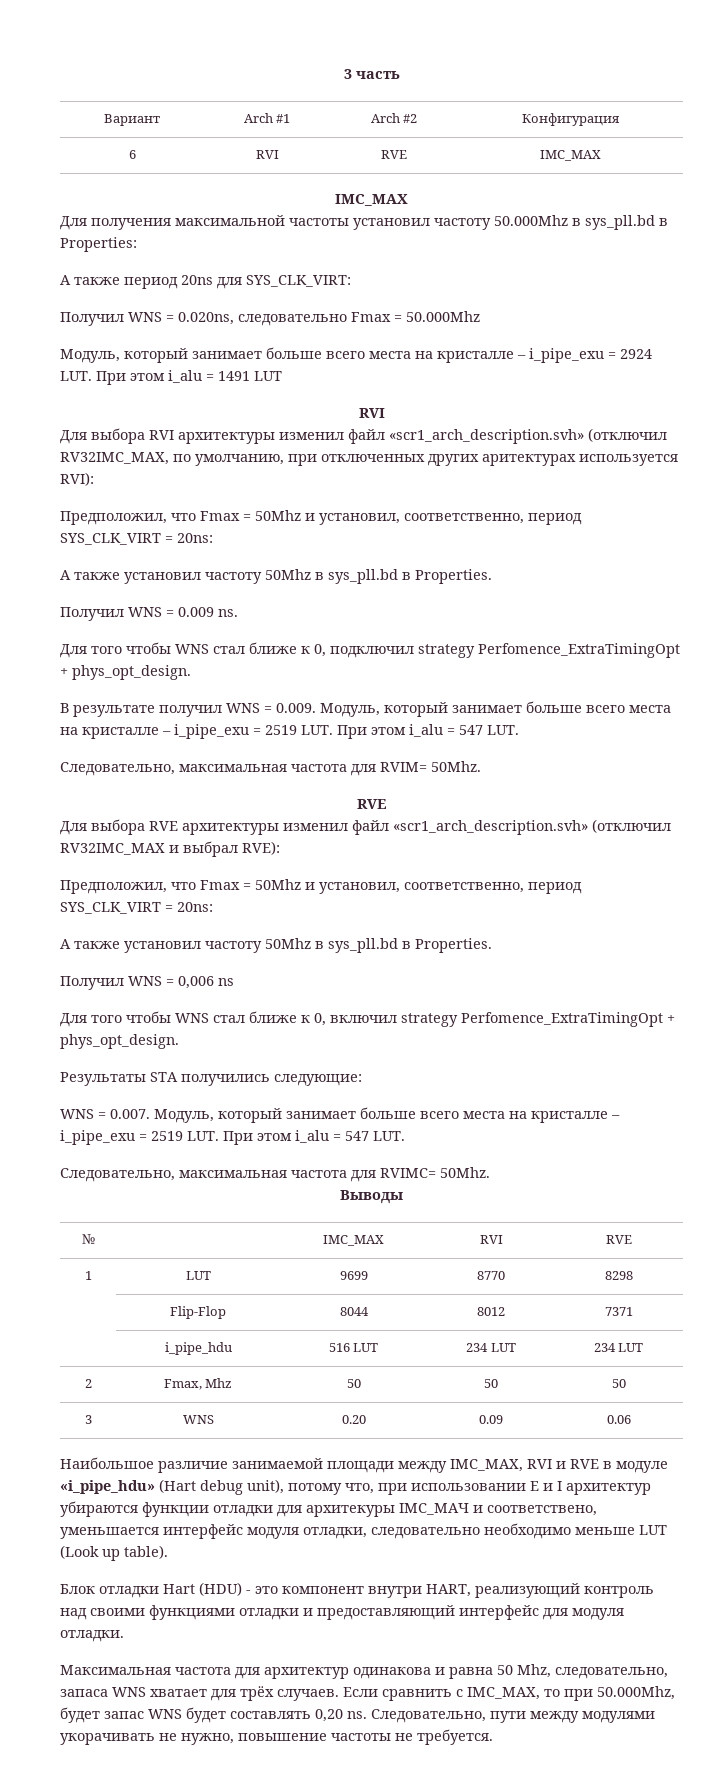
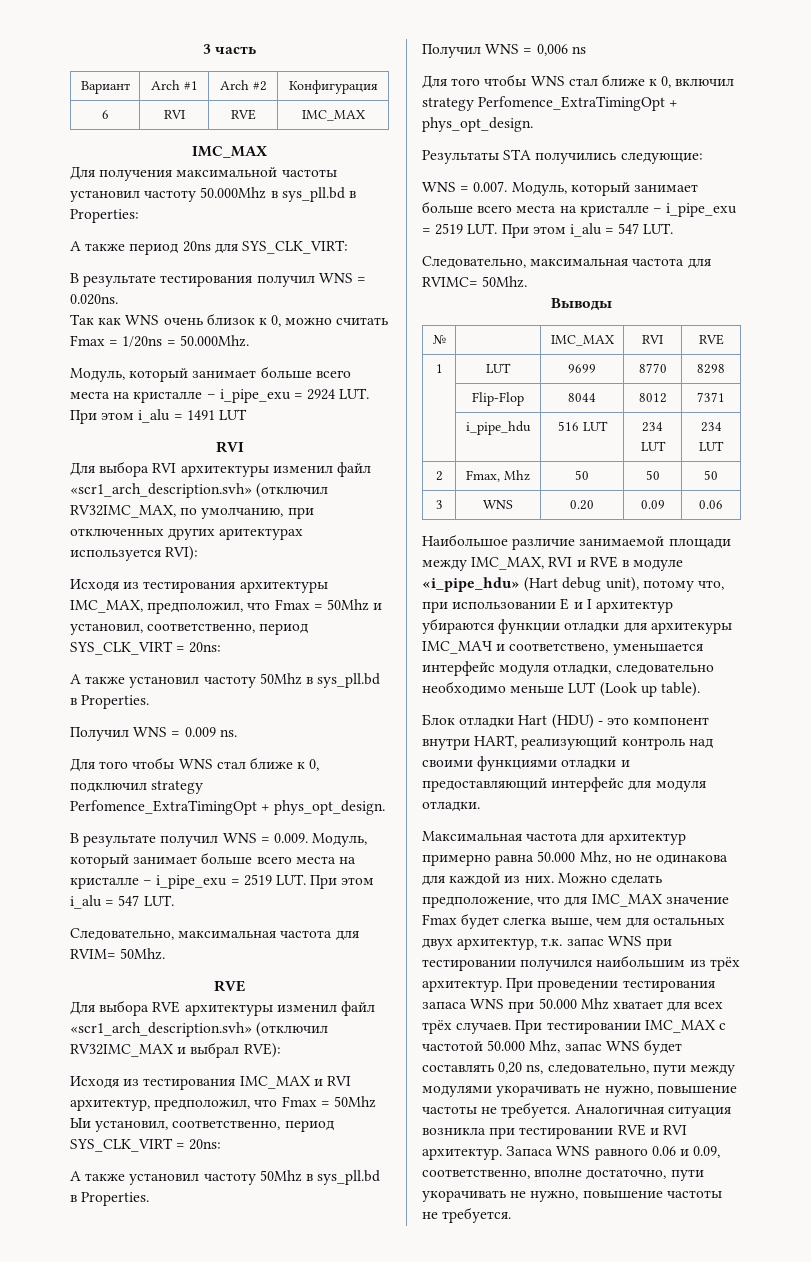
[60,311,480,326] Получил WNS = 0.020ns, следовательно Fmax = 50.000Mhz -> [70,273,366,287] [70,294,118,305] [70,313,389,327] [70,335,249,347] В результате тестирования получил WNS = 0.020ns. // Так как WNS очень близок к 0, можно считать Fmax = 1/20ns = 50.000Mhz.
[60,511,167,525] Предположил, -> [70,579,328,593] [70,600,244,614] Исходя из тестирования архитектуры IMC_MAX, предположил,
[60,879,315,894] Предположил, что Fmax = 50Mhz и -> [70,1076,351,1090] [70,1096,376,1111] [70,1118,91,1128] Исходя из тестирования IMC_MAX и RVI архитектур, предположил, что Fmax = 50Mhz Ыи
[353,1664,668,1679] [60,1687,146,1697] одинакова и равна 50 Mhz, следовательно, запаса WNS -> [422,851,729,866] [422,873,662,886] [422,894,729,908] [422,913,726,929] [422,936,672,950] [422,955,740,971] [422,978,715,992] [422,998,609,1013] примерно равна 50.000 Mhz, но не одинакова для каждой из них. Можно сделать предположение, что для IMC_MAX значение Fmax будет слегка выше, чем для остальных двух архитектур, т.к. запас WNS при тестировании получился наибольшим из трёх архитектур. При проведении тестирования запаса WNS при 50.000 Mhz
(236, 1695) none -> [694,1002,724,1009] всех
[343,1686,675,1701] [60,1707,100,1723] Если сравнить с IMC_MAX, то при 50.000Mhz, будет -> [515,1020,726,1034] [422,1040,561,1053] При тестировании IMC_MAX с частотой 50.000 Mhz,
[347,1709,486,1723] ns. Cледовательно, -> [526,1064,649,1075] ns, следовательно,
(493, 1737) none -> [574,1104,731,1118] [422,1124,687,1139] [422,1146,721,1160] [422,1169,704,1181] [422,1190,722,1202] [422,1207,512,1223] Аналогичная ситуация возникла при тестировании RVE и RVI архитектур. Запаса WNS равного 0.06 и 0.09, соответственно, вполне достаточно, пути укорачивать не нужно, повышение частоты не требуется.

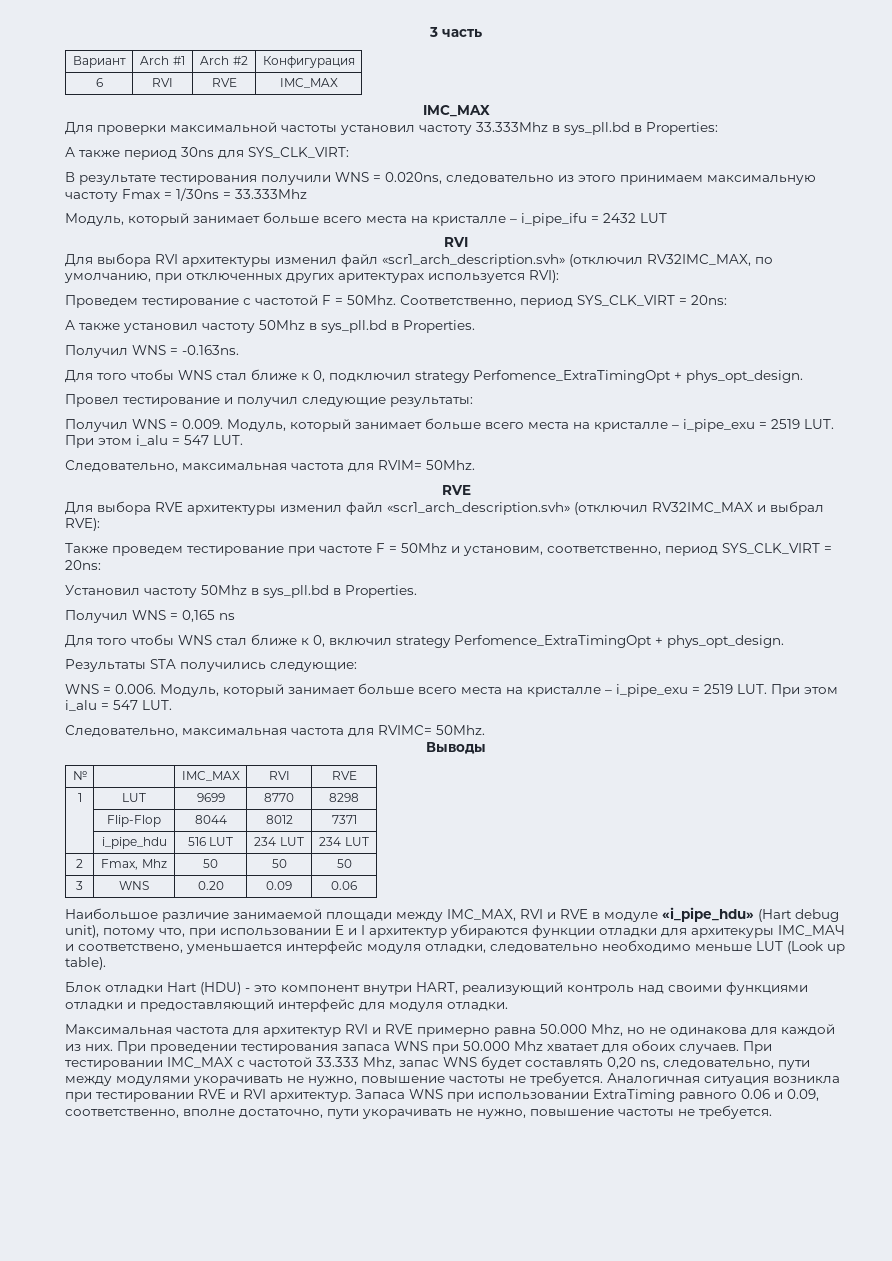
[99,170,173,181] получения -> [97,125,166,135] проверки
[200,187,267,199] 50.000Mhz -> [476,122,548,132] 33.333Mhz
[182,241,211,252] 20ns -> [181,147,214,157] 30ns
[256,273,366,287] [70,294,118,305] [70,313,389,327] [70,335,249,347] [70,366,351,382] [70,388,370,403] [70,409,215,424] получил WNS = 0.020ns. // Так как WNS очень близок к 0, можно считать Fmax = 1/20ns = 50.000Mhz. // Модуль, который занимает больше всего места на кристалле – i_pipe_exu = 2924 LUT. При этом i_alu = 1491 -> [261,172,816,185] [65,188,307,202] [65,212,636,226] получили WNS = 0.020ns, следовательно из этого принимаем максимальную частоту Fmax = 1/30ns = 33.333Mhz // Модуль, который занимает больше всего места на кристалле – i_pipe_ifu = 2432
[70,579,328,593] [70,599,383,614] [70,623,256,635] Исходя из тестирования архитектуры IMC_MAX, предположил, что Fmax = 50Mhz и установил, соответственно, -> [65,295,516,308] Проведем тестирование с частотой F = 50Mhz. Соответственно,
[184,727,237,737] 0.009 ns. -> [182,345,239,355] -0.163ns.
[70,833,219,847] В результате получил -> [65,394,473,407] [65,419,128,432] Провел тестирование и получил следующие результаты: // Получил
[70,1076,351,1090] [70,1096,376,1111] [70,1118,334,1132] [70,1138,222,1152] [70,1170,381,1185] [70,1192,150,1206] [422,44,568,58] Исходя из тестирования IMC_MAX и RVI архитектур, предположил, что Fmax = 50Mhz Ыи установил, соответственно, период SYS_CLK_VIRT = 20ns: // А также установил частоту 50Mhz в sys_pll.bd в Properties. // Получил WNS = 0,006 -> [65,543,832,556] [65,560,101,570] [65,585,417,598] [65,610,215,623] Также проведем тестирование при частоте F = 50Mhz и установим, соответственно, период SYS_CLK_VIRT = 20ns: // Установил частоту 50Mhz в sys_pll.bd в Properties. // Получил WNS = 0,165
[473,181,508,192] 0.007. -> [115,684,156,694] 0.006.
(686, 839) none -> [345,1024,413,1034] RVI и RVE
[557,873,662,886] [422,894,729,908] [422,913,726,929] [422,936,672,950] [422,955,740,971] [422,980,502,992] Можно сделать предположение, что для IMC_MAX значение Fmax будет слегка выше, чем для остальных двух архитектур, т.к. запас WNS при тестировании получился наибольшим из трёх архитектур. -> (113, 1047) none
[694,1002,724,1009] [422,1020,452,1034] всех трёх -> [632,1040,675,1051] обоих
[487,1040,526,1051] 50.000 -> [316,1057,359,1067] 33.333
(591, 1151) none -> [447,1089,675,1102] при использовании ExtraTiming

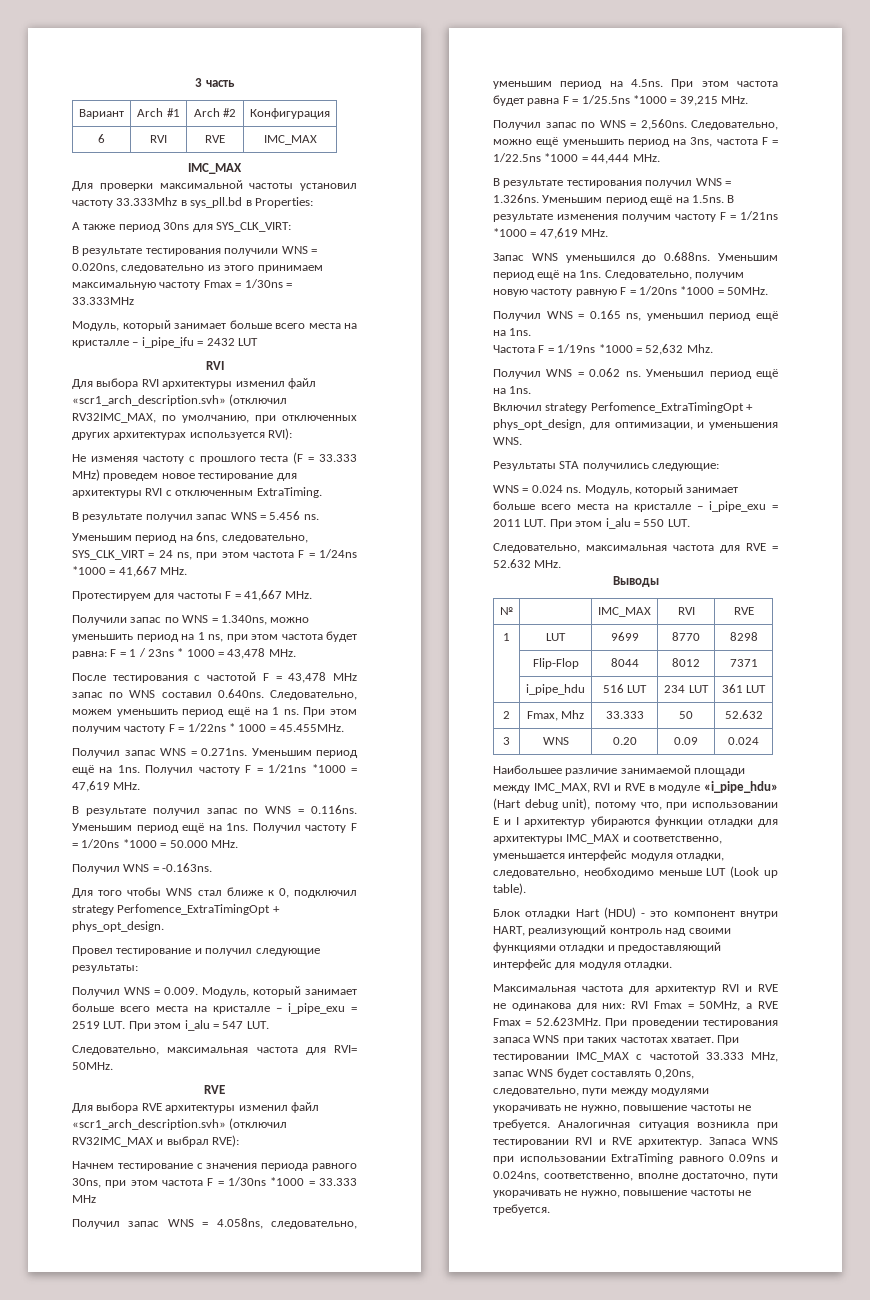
[235,189,307,199] 33.333Mhz -> [72,297,134,305] 33.333MHz
[338,273,424,283] аритектурах -> [113,432,187,440] архитектурах
[65,295,727,308] [65,320,475,333] Проведем тестирование с частотой F = 50Mhz. Соответственно, период SYS_CLK_VIRT = 20ns: // А также установил частоту 50Mhz в sys_pll.bd в Properties. -> [72,452,357,464] [72,469,297,481] [72,487,322,498] [72,511,319,522] [72,532,308,543] [72,549,357,560] [72,566,188,577] [72,590,313,601] [72,615,310,625] [72,631,357,642] [72,648,296,659] [72,672,358,683] [72,689,357,700] [72,707,357,717] [72,723,344,734] [72,748,358,758] [72,764,358,775] [72,781,141,792] [72,805,357,816] [72,823,357,833] [72,839,238,848] Не изменяя частоту с прошлого теста (F = 33.333 MHz) проведем новое тестирование для архитектуры RVI с отключенным ExtraTiming. // В результате получил запас WNS = 5.456 ns. // Уменьшим период на 6ns, следовательно, SYS_CLK_VIRT = 24 ns, при этом частота F = 1/24ns *1000 = 41,667 MHz. // Протестируем для частоты F = 41,667 MHz. // Получили запас по WNS = 1.340ns, можно уменьшить период на 1 ns, при этом частота будет равна: F = 1 / 23ns * 1000 = 43,478 MHz. // После тестирования с частотой F = 43,478 MHz запас по WNS составил 0.640ns. Следовательно, можем уменьшить период ещё на 1 ns. При этом получим частоту F = 1/22ns * 1000 = 45.455MHz. // Получил запас WNS = 0.271ns. Уменьшим период ещё на 1ns. Получил частоту F = 1/21ns *1000 = 47,619 MHz. // В результате получил запас по WNS = 0.116ns. Уменьшим период ещё на 1ns. Получил частоту F = 1/20ns *1000 = 50.000 MHz.
[378,460,475,470] RVIM= 50Mhz. -> [334,1045,357,1053] [72,1062,113,1070] RVI= 50MHz.
[65,543,832,556] [65,560,101,570] [65,585,417,598] [65,610,235,623] [65,634,784,648] Также проведем тестирование при частоте F = 50Mhz и установим, соответственно, период SYS_CLK_VIRT = 20ns: // Установил частоту 50Mhz в sys_pll.bd в Properties. // Получил WNS = 0,165 ns // Для того чтобы WNS стал ближе к 0, включил strategy Perfomence_ExtraTimingOpt + phys_opt_design. -> [72,1161,357,1171] [72,1177,358,1188] [72,1195,96,1203] [72,1218,357,1229] [493,79,778,89] [493,95,748,106] [493,119,778,130] [493,137,778,147] [493,153,660,164] [493,178,731,188] [493,194,735,205] [493,211,778,222] [493,228,609,239] [493,252,778,263] [493,270,744,280] [493,286,768,297] [493,310,778,321] [493,328,532,336] [493,344,713,355] [493,368,778,379] [493,386,532,394] [493,402,754,413] [493,419,778,430] [493,437,522,445] Начнем тестирование с значения периода равного 30ns, при этом частота F = 1/30ns *1000 = 33.333 MHz // Получил запас WNS = 4.058ns, следовательно, уменьшим период на 4.5ns. При этом частота будет равна F = 1/25.5ns *1000 = 39,215 MHz. // Получил запас по WNS = 2,560ns. Следовательно, можно ещё уменьшить период на 3ns, частота F = 1/22.5ns *1000 = 44,444 MHz. // В результате тестирования получил WNS = 1.326ns. Уменьшим период ещё на 1.5ns. В результате изменения получим частоту F = 1/21ns *1000 = 47,619 MHz. // Запас WNS уменьшился до 0.688ns. Уменьшим период ещё на 1ns. Следовательно, получим новую частоту равную F = 1/20ns *1000 = 50MHz. // Получил WNS = 0.165 ns, уменьшил период ещё на 1ns. // Частота F = 1/19ns *1000 = 52,632 Mhz. // Получил WNS = 0.062 ns. Уменьшил период ещё на 1ns. // Включил strategy Perfomence_ExtraTimingOpt + phys_opt_design, для оптимизации, и уменьшения WNS.
[115,684,156,694] 0.006. -> [531,485,582,493] 0.024 ns.
[704,684,838,697] [65,700,172,711] [65,725,485,737] 2519 LUT. При этом i_alu = 547 LUT. // Следовательно, максимальная частота для RVIMC= 50Mhz. -> [493,518,690,529] [493,543,778,553] [493,559,562,568] 2011 LUT. При этом i_alu = 550 LUT. // Следовательно, максимальная частота для RVE = 52.632 MHz.
[319,837,342,846] 234 -> [721,684,743,693] 361
[203,859,218,868] [271,859,287,868] [336,859,352,868] 50 | 50 | 50 -> [605,711,644,719] [679,711,693,719] [724,710,763,719] 33.333 | 50 | 52.632
[331,881,357,890] [65,908,158,920] 0.06 // Наибольшое -> [728,737,759,745] [493,765,562,774] 0.024 // Наибольшее
[691,925,845,938] [65,944,183,953] архитекуры IMC_MAЧ и соответствено, -> [493,834,723,844] архитектуры IMC_MAX и соответственно,
[490,944,598,953] следовательно -> [493,870,579,878] следовательно,
[417,1024,835,1037] [65,1044,113,1051] примерно равна 50.000 Mhz, но не одинакова для каждой из них. -> [493,1001,778,1011] [493,1017,601,1026] не одинакова для них: RVI Fmax = 50MHz, а RVE Fmax = 52.623MHz.
[463,1040,739,1054] 50.000 Mhz хватает для обоих случаев. -> [587,1037,714,1043] таких частотах хватает.
[363,1057,395,1069] Mhz, -> [751,1052,778,1062] MHz,
[607,1057,659,1069] 0,20 ns, -> [654,1069,694,1079] 0,20ns,
[198,1089,266,1099] RVE и RVI -> [575,1137,632,1145] RVI и RVE
[741,1089,819,1101] 0.06 и 0.09, -> [729,1154,778,1162] [493,1171,539,1181] 0.09ns и 0.024ns,

